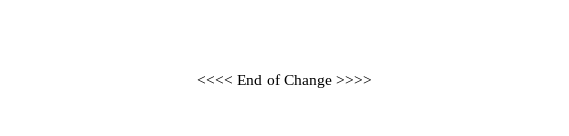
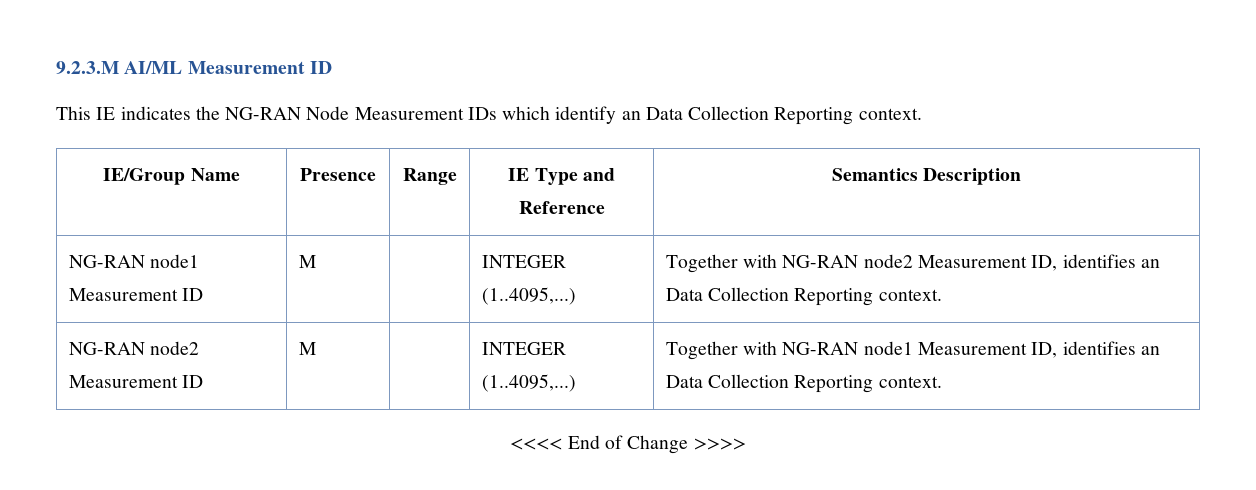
(197, 80) none -> [56,61,332,74] [56,106,922,125] [103,168,240,185] [300,168,376,181] [402,168,457,185] [508,168,615,185] [518,201,605,214] [831,168,1022,185] [68,254,200,268] [68,288,204,301] [298,255,316,268] [481,255,566,268] [481,287,576,305] [665,254,1160,273] [665,287,942,306] [68,341,200,355] [68,375,204,388] [298,342,316,355] [481,342,566,355] [481,374,576,392] [665,341,1160,360] [665,374,942,393] 9.2.3.M AI/ML Measurement ID // This IE indicates the NG-RAN Node Measurement IDs which identify an Data Collection Reporting context. // IE/Group Name | Presence | Range | IE Type and Reference | Semantics Description // NG-RAN node1 Measurement ID | M | | INTEGER (1..4095,...) | Together with NG-RAN node2 Measurement ID, identifies an Data Collection Reporting context. // NG-RAN node2 Measurement ID | M | | INTEGER (1..4095,...) | Together with NG-RAN node1 Measurement ID, identifies an Data Collection Reporting context. //

